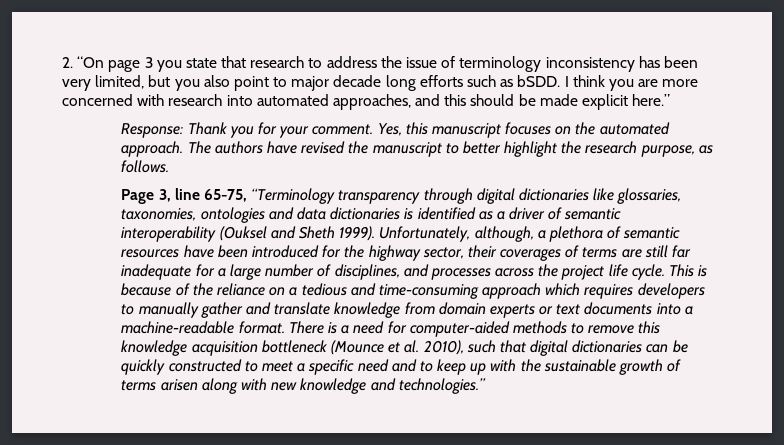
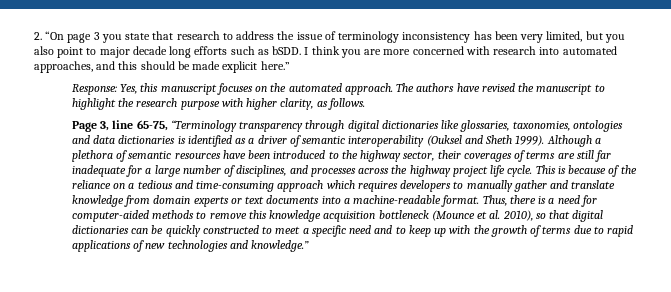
[187,122,374,138] Thank you for your comment. -> (117, 89) none
[462,141,501,154] better -> (605, 88) none
[640,145,695,157] purpose, -> [180,98,314,110] purpose with higher clarity,
[379,226,534,242] Unfortunately, although, -> [546,135,592,147] Although
[322,245,342,258] for -> [328,151,339,159] to
(559, 270) none -> [409,165,451,177] highway
[288,321,324,334] There -> [482,195,536,206] Thus, there
[466,340,496,353] such -> [535,213,546,219] so
[543,359,616,372] sustainable -> (490, 229) none
[160,378,486,394] arisen along with new knowledge and technologies.” -> [573,225,634,237] [71,240,310,252] due to rapid applications of new technologies and knowledge.”

